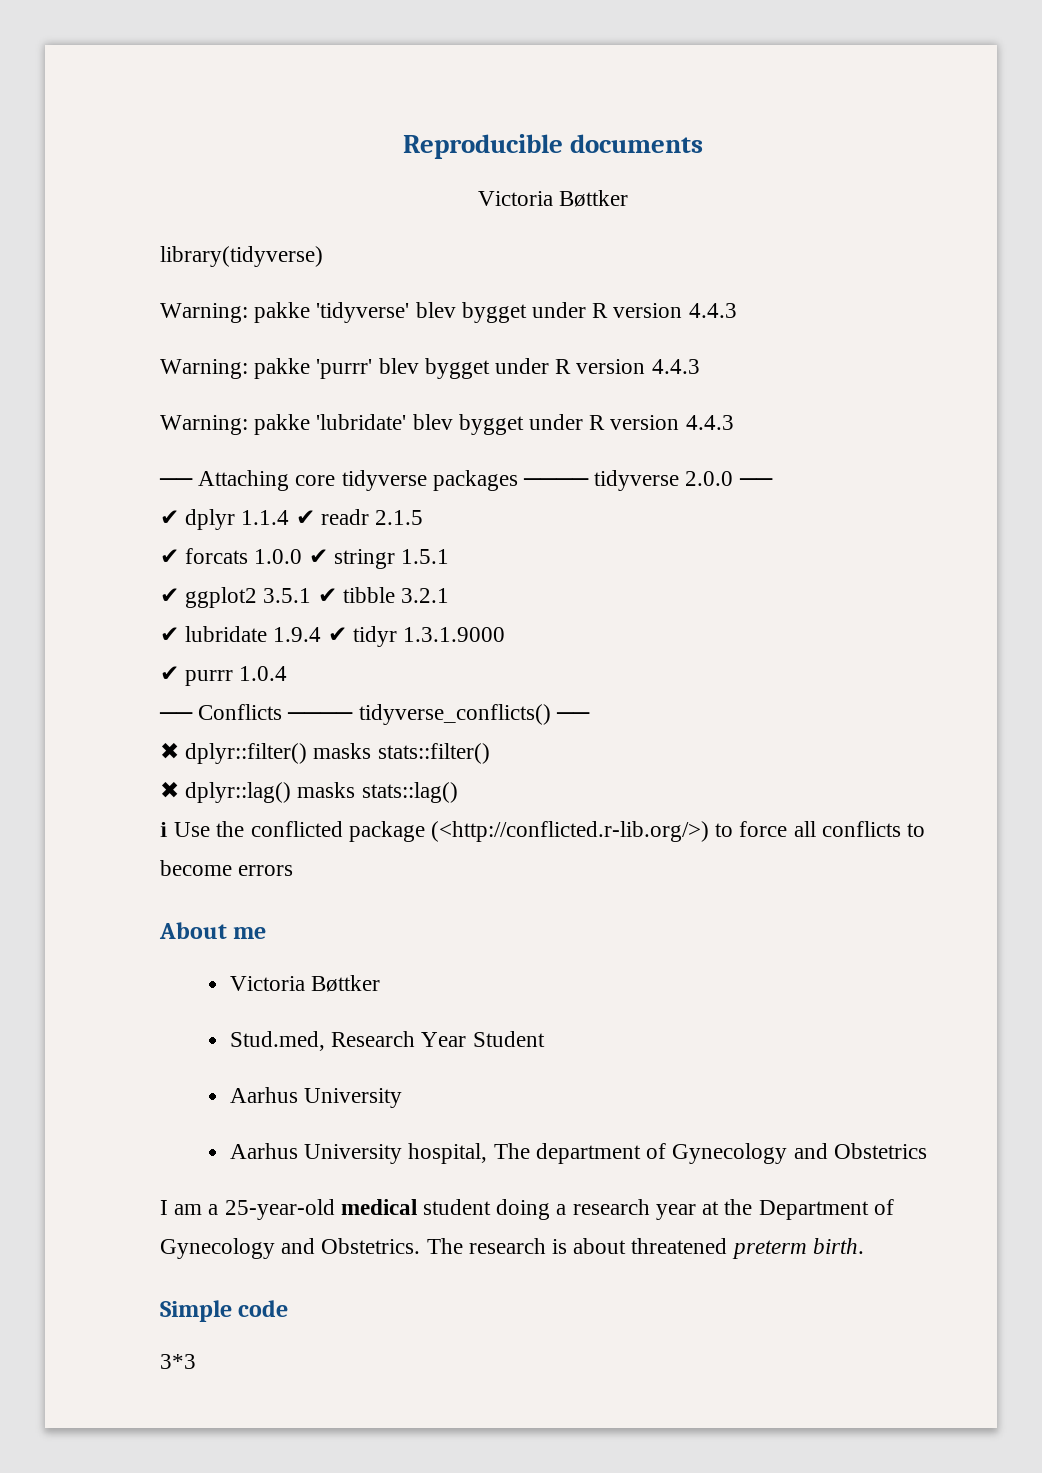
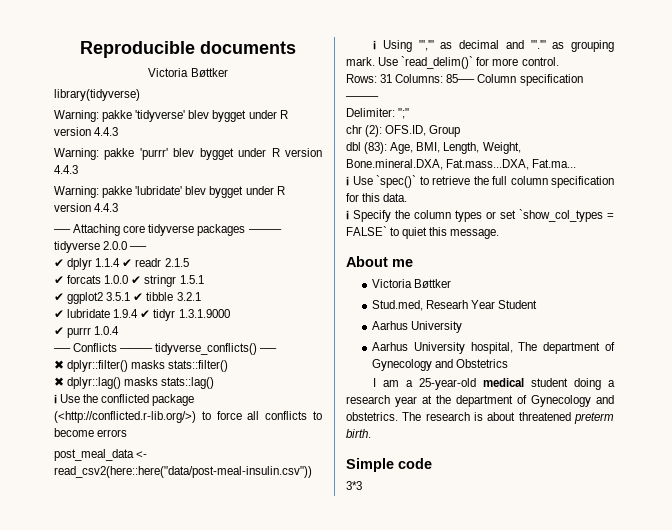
(294, 870) none -> [54,449,148,461] [54,466,312,478] [373,40,614,52] [346,56,559,69] [346,74,583,86] [345,96,379,100] [346,108,410,119] [346,125,461,137] [346,142,521,154] [346,159,577,170] [346,175,614,188] [346,193,408,202] [346,209,614,222] [346,226,500,239] // post_meal_data <- read_csv2(here::here("data/post-meal-insulin.csv")) // ℹ Using "','" as decimal and "'.'" as grouping mark. Use `read_delim()` for more control. // Rows: 31 Columns: 85── Column specification ──── // Delimiter: ";" // chr (2): OFS.ID, Group // dbl (83): Age, BMI, Length, Weight, Bone.mineral.DXA, Fat.mass...DXA, Fat.ma... // ℹ Use `spec()` to retrieve the full column specification for this data. // ℹ Specify the column types or set `show_col_types = FALSE` to quiet this message.
[331,1031,416,1047] Research -> [426,300,469,309] Researh
[758,1199,894,1220] [160,1238,421,1259] Department of Gynecology and Obstetrics. -> [456,395,614,407] [346,412,398,421] department of Gynecology and obstetrics.

